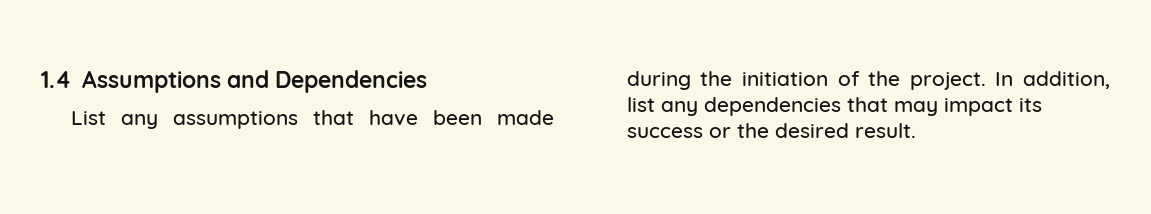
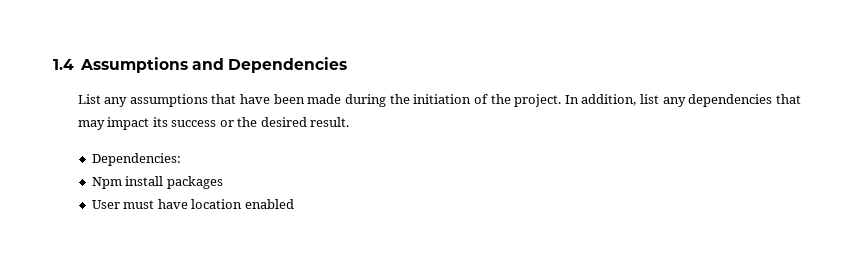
(916, 130) none -> [91,153,181,166] [91,176,223,189] [91,199,294,209] // Dependencies: // Npm install packages // User must have location enabled

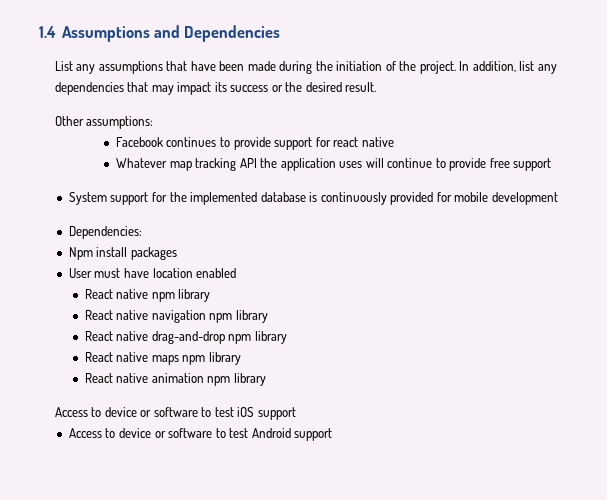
(350, 122) none -> [54,116,154,129] [115,137,394,150] [115,158,552,171] [68,192,558,205] // Other assumptions: // Facebook continues to provide support for react native // Whatever map tracking API the application uses will continue to provide free support // System support for the implemented database is continuously provided for mobile development
(294, 204) none -> [84,289,211,302] [84,310,268,323] [84,331,287,344] [84,352,241,365] [84,373,266,386] [54,407,296,420] [68,428,333,441] // React native npm library // React native navigation npm library // React native drag-and-drop npm library // React native maps npm library // React native animation npm library // Access to device or software to test iOS support // Access to device or software to test Android support

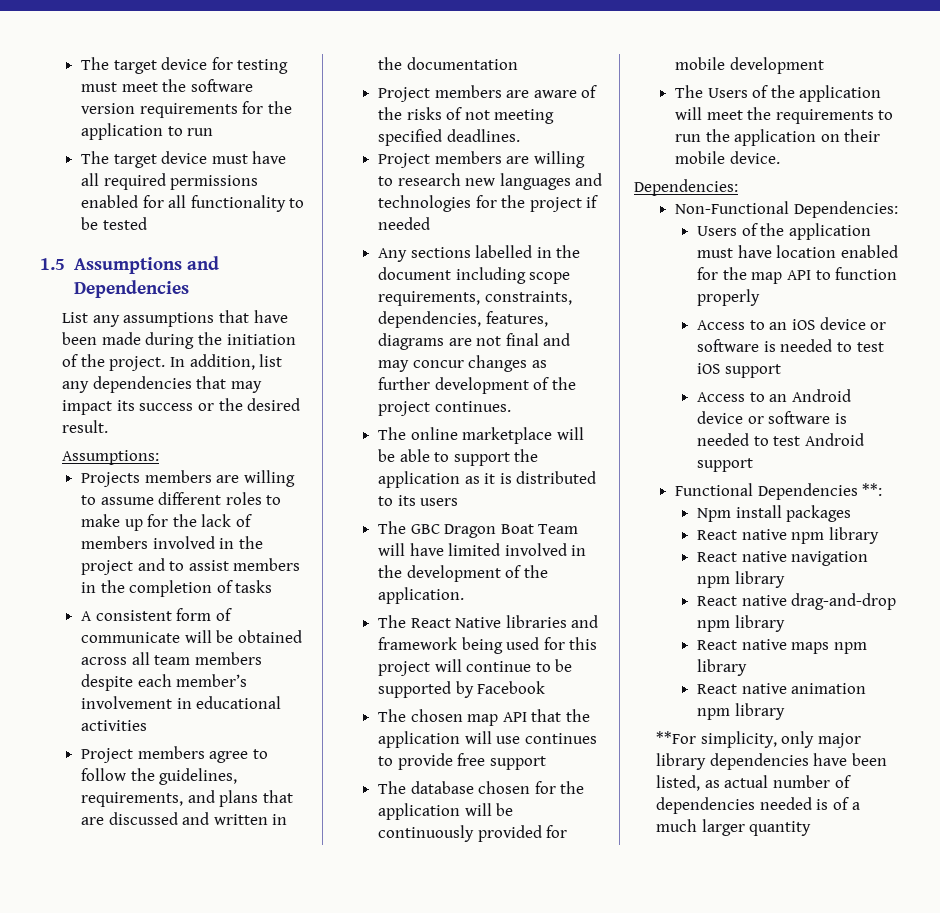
[39,26,56,38] 1.4 -> [80,57,289,74] [80,79,253,92] [80,101,292,118] [80,123,214,140] [80,151,287,168] [80,173,259,190] [80,195,305,212] [80,217,147,230] [40,258,65,270] The target device for testing must meet the software version requirements for the application to run // The target device must have all required permissions enabled for all functionality to be tested // 1.5
[54,116,154,129] [115,137,394,150] [115,158,552,171] [68,192,318,205] Other assumptions: // Facebook continues to provide support for react native // Whatever map tracking API the application uses will continue to provide free support // System support for the implemented database is -> [62,450,160,465] [80,470,295,487] [80,492,282,505] [80,514,252,531] [80,536,263,549] [80,558,301,575] [80,580,273,597] [80,608,232,621] [80,630,302,643] [80,652,262,665] [80,674,248,691] [80,696,282,709] [80,720,147,731] [80,746,268,763] [80,768,238,785] [80,790,293,807] [80,812,288,825] [377,57,518,70] [377,85,598,102] [377,107,555,124] [377,129,520,146] [377,151,585,168] [377,173,603,190] [377,195,599,212] [377,217,430,230] [377,245,581,262] [377,267,571,284] [377,291,572,306] [377,311,548,328] [377,333,571,350] [377,355,547,372] [377,377,576,394] [377,401,511,416] [377,427,584,444] [377,449,539,466] [377,471,597,488] [377,495,459,506] [377,521,579,538] [377,543,587,556] [377,565,548,582] [377,587,464,604] [377,615,599,628] [377,637,598,654] [377,659,573,676] [377,681,546,698] [377,709,590,726] [377,731,597,748] [377,753,546,770] [377,781,585,794] [377,803,514,820] Assumptions: // Projects members are willing to assume different roles to make up for the lack of members involved in the project and to assist members in the completion of tasks // A consistent form of communicate will be obtained across all team members despite each member’s involvement in educational activities // Project members agree to follow the guidelines, requirements, and plans that are discussed and written in the documentation // Project members are aware of the risks of not meeting specified deadlines. // Project members are willing to research new languages and technologies for the project if needed // Any sections labelled in the document including scope requirements, constraints, dependencies, features, diagrams are not final and may concur changes as further development of the project continues. // The online marketplace will be able to support the application as it is distributed to its users // The GBC Dragon Boat Team will have limited involved in the development of the application. // The React Native libraries and framework being used for this project will continue to be supported by Facebook // The chosen map API that the application will use continues to provide free support // The database chosen for the application will be
[68,226,142,239] [68,247,177,260] [68,268,237,278] Dependencies: // Npm install packages // User must have location enabled -> [674,85,882,102] [674,107,894,124] [674,129,881,146] [674,151,780,164] [634,179,738,196] [674,201,898,218] [697,223,872,240] [697,245,899,258] [697,267,898,284] [697,289,761,306] [697,317,887,330] [697,339,884,352] [697,363,781,378] [697,389,852,402] [697,411,848,424] [697,433,865,446] [697,458,754,472] [674,483,883,500] [697,505,852,522] The Users of the application will meet the requirements to run the application on their mobile device. // Dependencies: // Non-Functional Dependencies: // Users of the application must have location enabled for the map API to function properly // Access to an iOS device or software is needed to test iOS support // Access to an Android device or software is needed to test Android support // Functional Dependencies **: // Npm install packages
[54,407,296,420] [68,428,333,441] Access to device or software to test iOS support // Access to device or software to test Android support -> [656,731,862,748] [656,753,888,770] [656,775,851,791] [656,797,860,814] [656,819,812,836] **For simplicity, only major library dependencies have been listed, as actual number of dependencies needed is of a much larger quantity

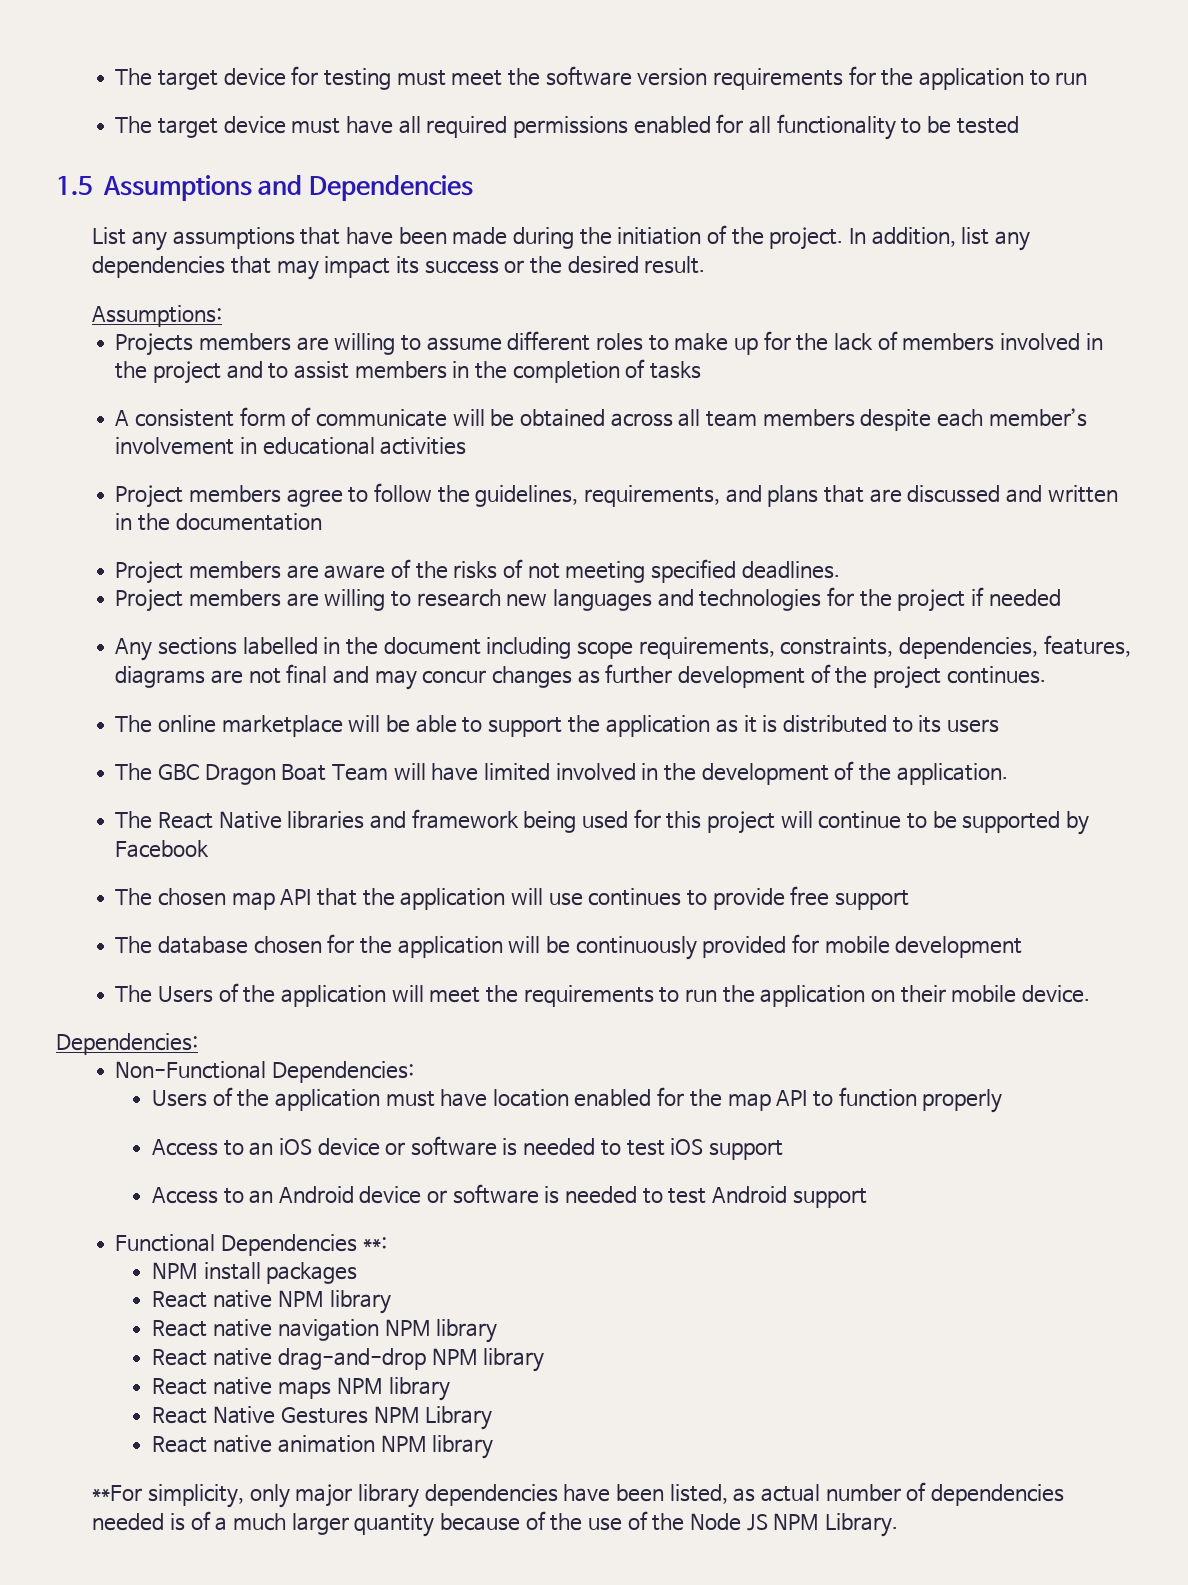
[697,508,732,522] Npm -> [151,1262,198,1279] NPM
[791,532,825,544] npm -> [278,1290,325,1307] NPM
[697,576,731,588] npm -> [384,1319,431,1336] NPM
[697,620,731,632] npm -> [431,1348,478,1365] NPM
[834,642,868,654] [697,659,748,676] npm library -> [336,1377,450,1401] [151,1406,493,1430] NPM library // React Native Gestures NPM Library
[697,708,731,720] npm -> [380,1435,427,1452] NPM
(812, 828) none -> [440,1511,899,1537] because of the use of the Node JS NPM Library.

